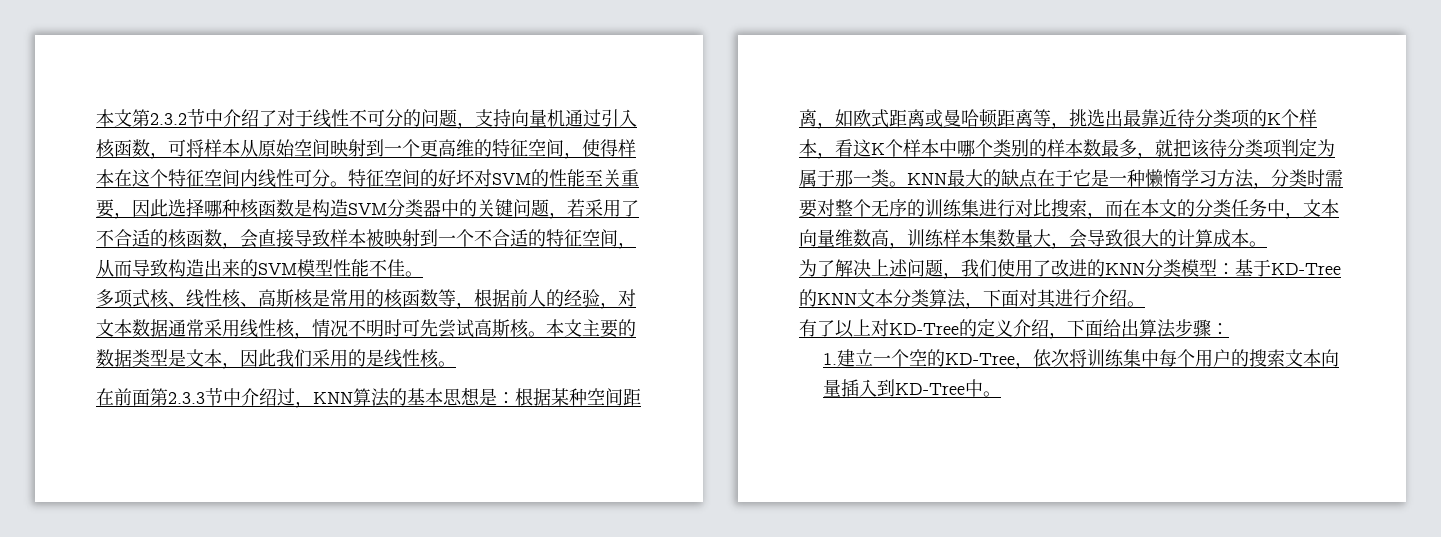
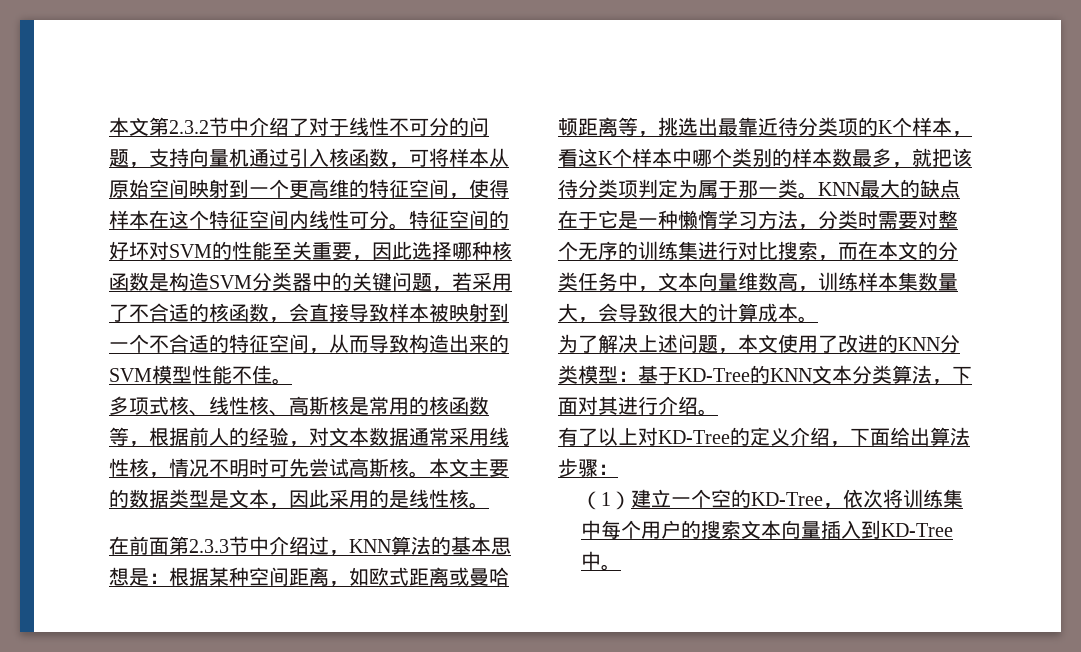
[276,349,312,367] 我们 -> (329, 498) none
[961,259,997,277] 我们 -> [738,334,778,353] 本文
[822,353,837,365] 1. -> [581,491,632,510] （1）

